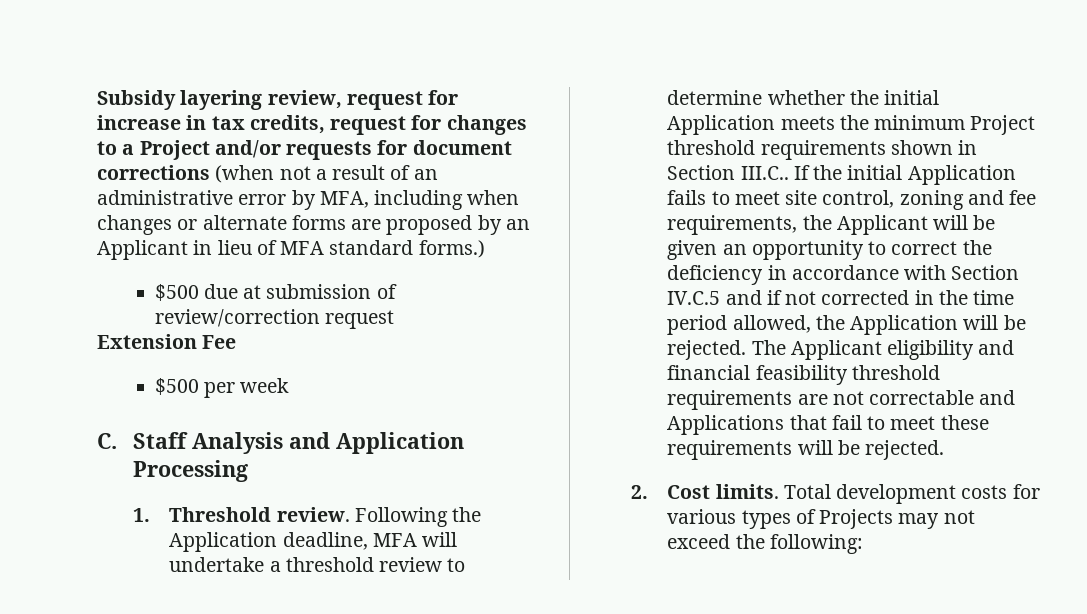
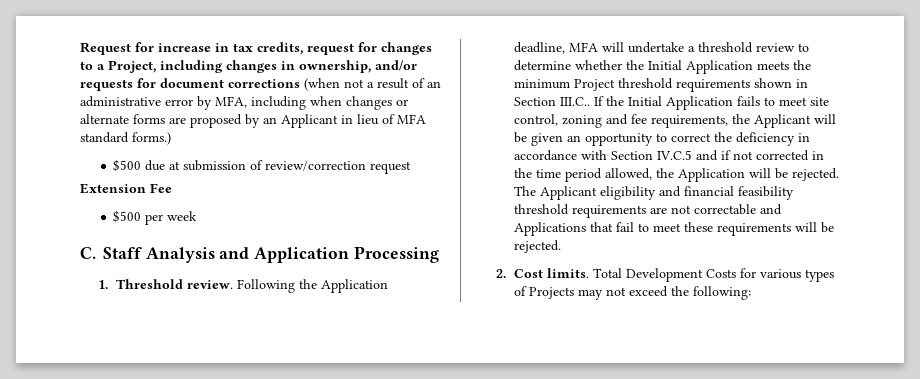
[97,90,423,110] Subsidy layering review, request -> [80,42,131,55] Request
[139,140,210,160] Project -> [108,60,371,73] Project, including changes in ownership,
[884,90,940,105] initial -> [647,60,682,70] Initial
[847,165,903,180] initial -> [627,96,662,106] Initial
[836,484,1008,504] development costs -> [625,268,736,282] Development Costs

